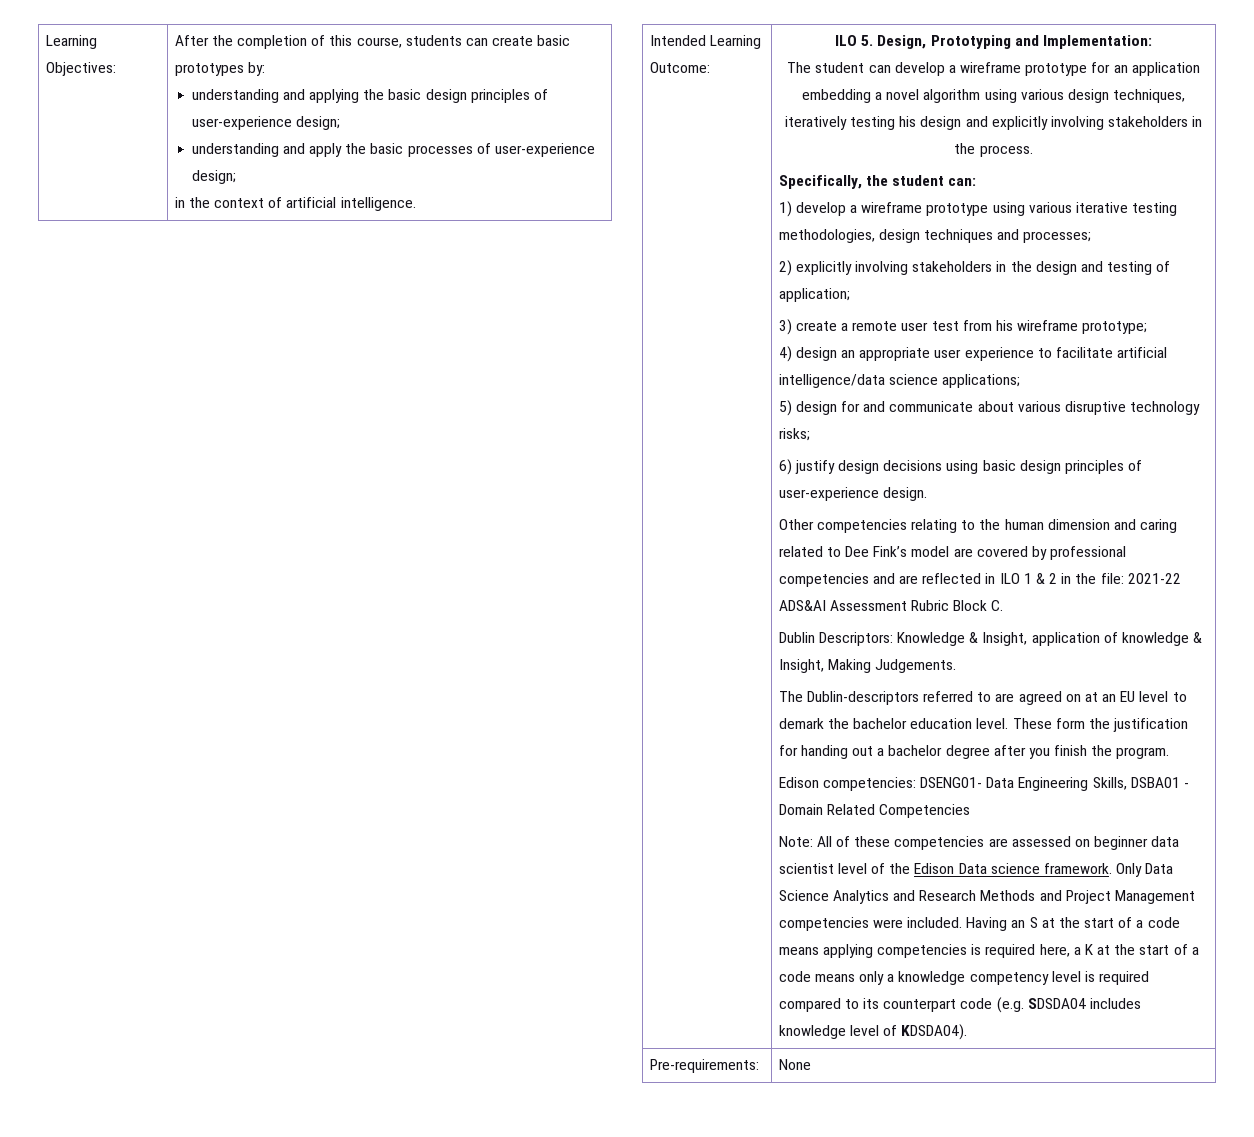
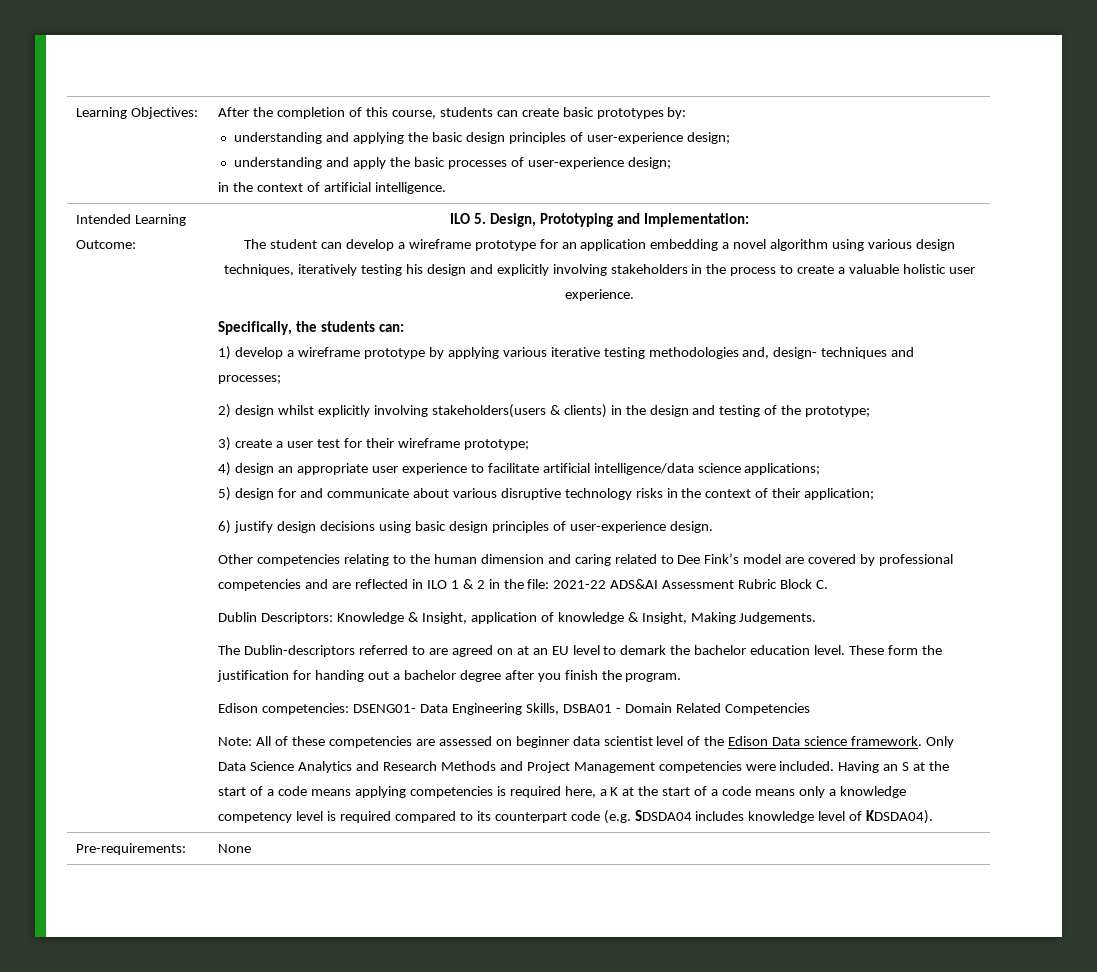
[979,145,1033,157] process. -> [730,264,975,276] [565,289,634,301] process to create a valuable holistic user experience.
[891,175,944,186] student -> [321,321,376,332] students
[992,202,1025,216] using -> [428,347,499,359] by applying
[778,229,920,243] methodologies, design -> [648,347,818,359] methodologies and, design-
[795,261,993,275] explicitly involving stakeholders -> [235,404,607,418] design whilst explicitly involving stakeholders(users & clients)
[778,288,850,302] application; -> [781,405,871,417] the prototype;
[852,321,898,331] remote -> (284, 444) none
[962,320,1013,331] from his -> [343,438,394,448] for their
[778,428,810,441] risks; -> [635,488,875,500] risks in the context of their application;

